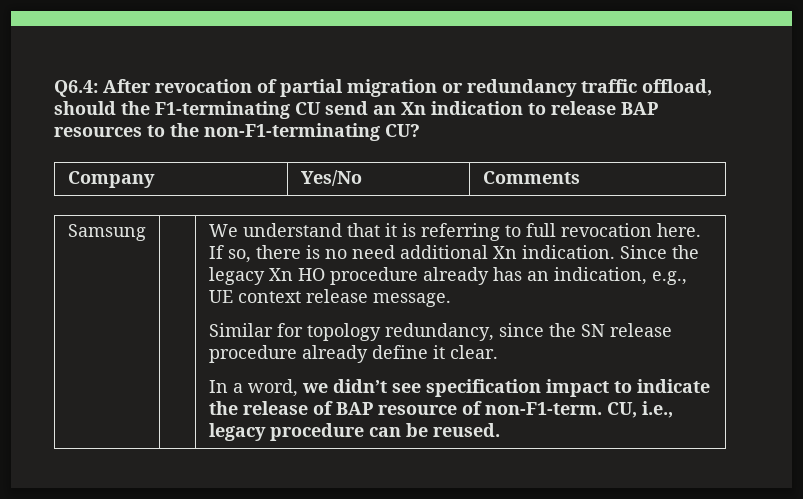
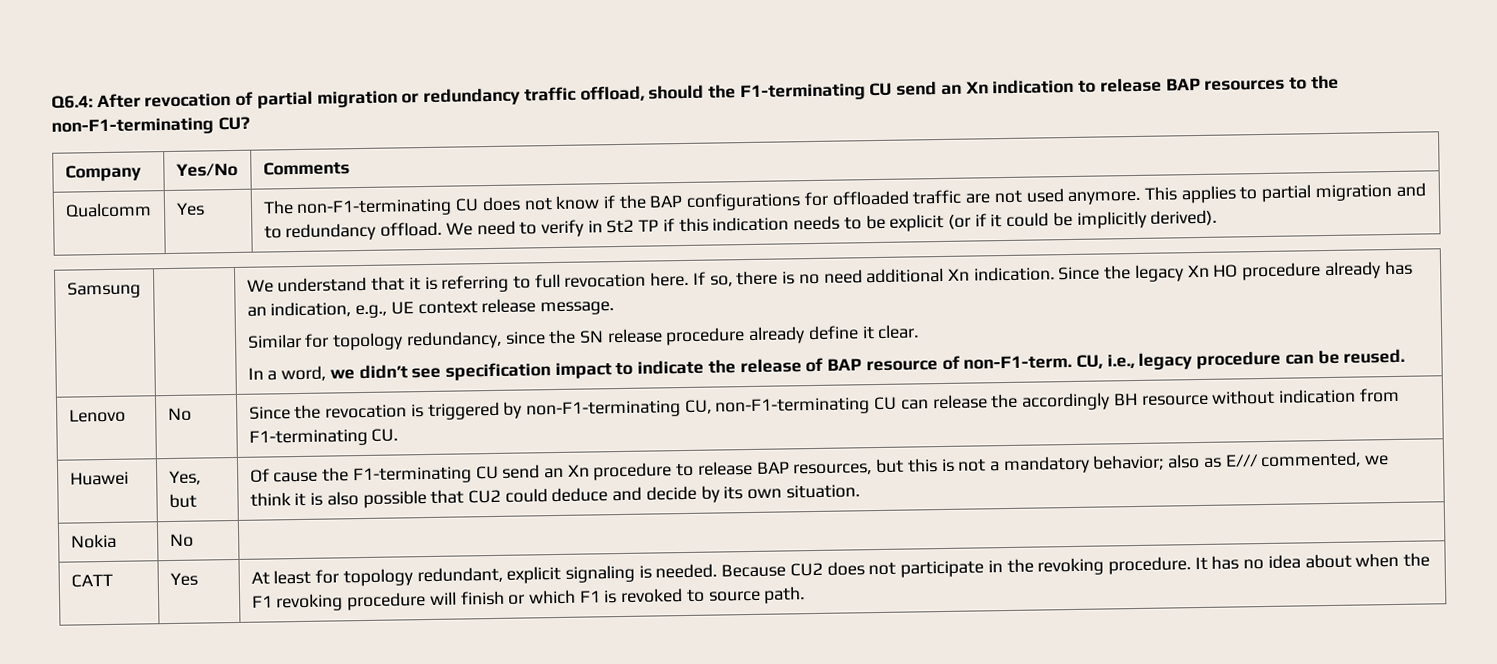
(580, 177) none -> [64,202,152,218] [175,202,205,216] [262,182,1426,217] [263,209,1218,242] // Qualcomm | Yes | The non-F1-terminating CU does not know if the BAP configurations for offloaded traffic are not used anymore. This applies to partial migration and to redundancy offload. We need to verify in St2 TP if this indication needs to be explicit (or if it could be implicitly derived).
(500, 430) none -> [68,408,126,423] [167,407,192,422] [248,387,1400,420] [248,428,399,447] [69,471,129,486] [168,470,201,486] [168,493,197,509] [249,451,1390,485] [249,484,860,509] [70,533,117,549] [169,533,194,548] [70,573,113,588] [169,572,198,587] [250,552,1431,587] [251,586,806,612] // Lenovo | No | Since the revocation is triggered by non-F1-terminating CU, non-F1-terminating CU can release the accordingly BH resource without indication from F1-terminating CU. // Huawei | Yes, but | Of cause the F1-terminating CU send an Xn procedure to release BAP resources, but this is not a mandatory behavior; also as E/// commented, we think it is also possible that CU2 could deduce and decide by its own situation. // Nokia | No | // CATT | Yes | At least for topology redundant, explicit signaling is needed. Because CU2 does not participate in the revoking procedure. It has no idea about when the F1 revoking procedure will finish or which F1 is revoked to source path.

